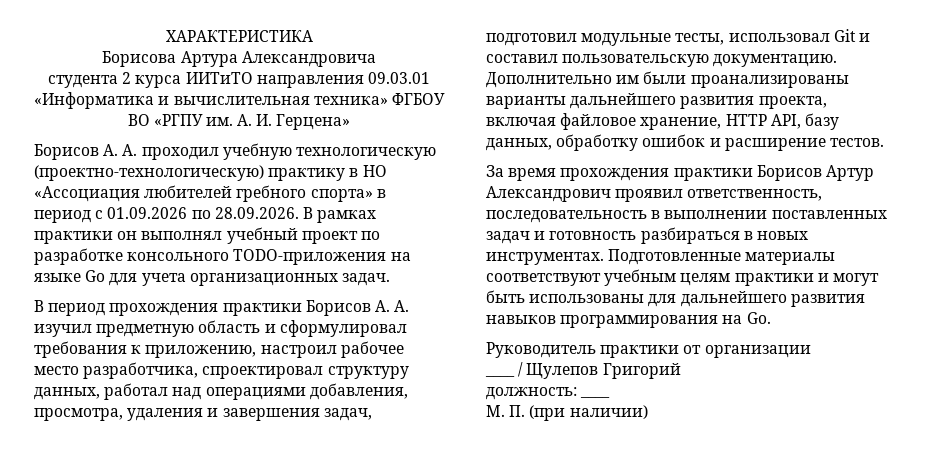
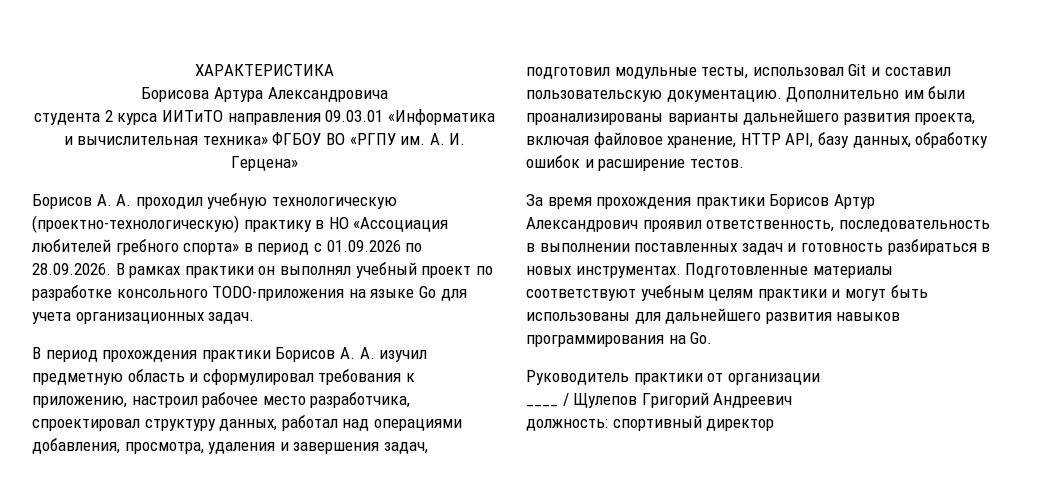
(681, 371) none -> [713,393,793,408] Андреевич
[580,396,611,398] [486,405,648,421] ____ // М. П. (при наличии) -> [612,415,775,431] спортивный директор

